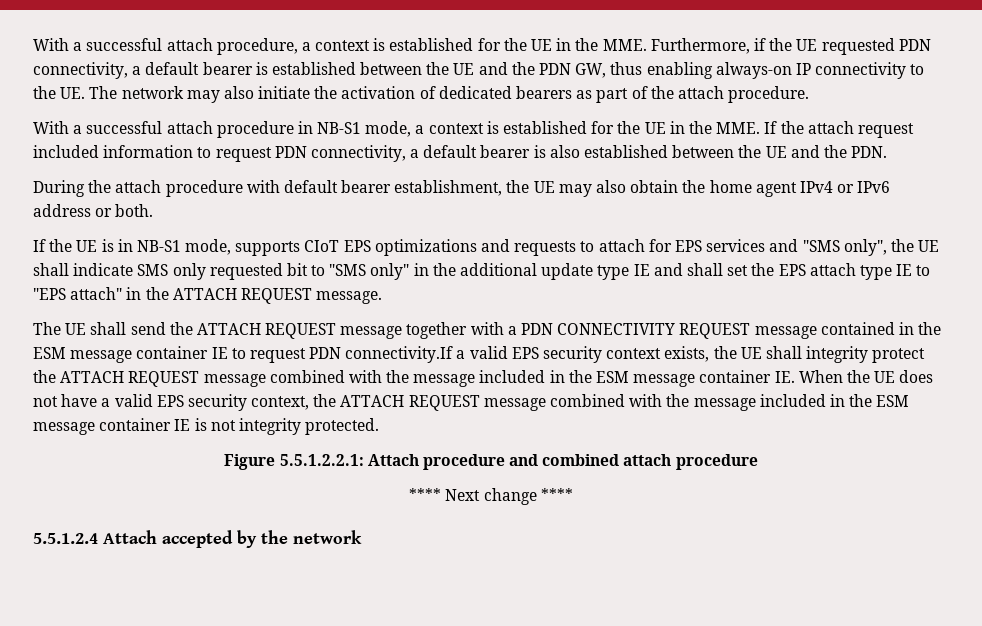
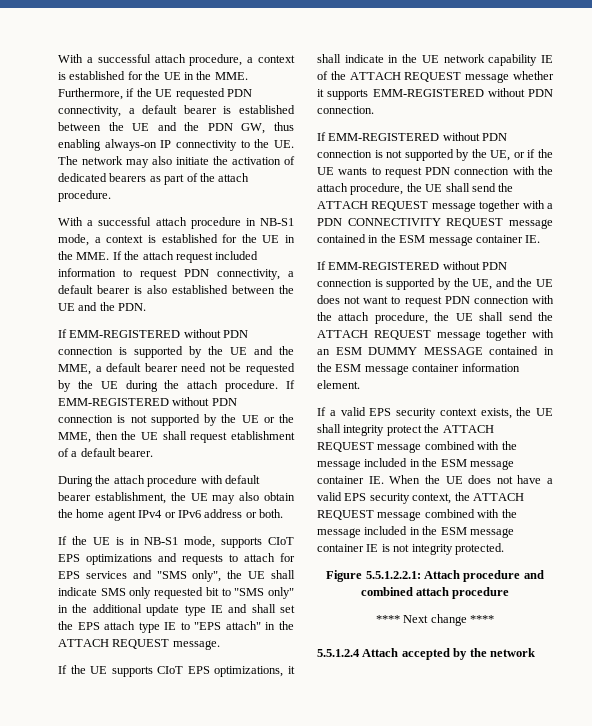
(888, 152) none -> [58,329,249,338] [58,346,294,358] [58,363,295,375] [58,380,295,392] [58,397,237,406] [58,414,294,426] [58,431,295,443] [58,448,154,457] // If EMM-REGISTERED without PDN connection is supported by the UE and the MME, a default bearer need not be requested by the UE during the attach procedure. If EMM-REGISTERED without PDN connection is not supported by the UE or the MME, then the UE shall request etablishment of a default bearer.
[33,322,61,335] The -> [58,665,295,677] [317,54,553,66] [317,71,554,83] [317,88,553,100] [317,106,374,114] [317,132,508,141] [317,149,553,161] [317,166,553,178] [317,183,422,195] If the UE supports CIoT EPS optimizations, it shall indicate in the UE network capability IE of the ATTACH REQUEST message whether it supports EMM-REGISTERED without PDN connection. // If EMM-REGISTERED without PDN connection is not supported by the UE, or if the UE wants to request PDN connection with the attach procedure, the
[211,346,454,363] IE to request PDN connectivity.If -> [525,235,541,243] [317,261,508,270] [317,278,553,290] [317,295,554,307] [317,312,553,324] [317,329,554,341] [317,346,554,355] [317,363,520,375] [317,380,360,389] [317,407,326,416] IE. // If EMM-REGISTERED without PDN connection is supported by the UE, and the UE does not want to request PDN connection with the attach procedure, the UE shall send the ATTACH REQUEST message together with an ESM DUMMY MESSAGE contained in the ESM message container information element. // If

